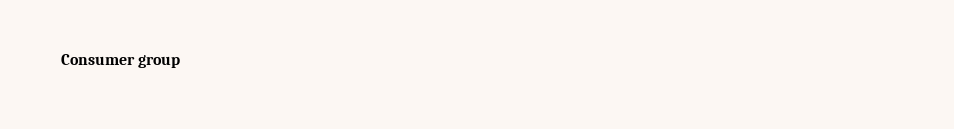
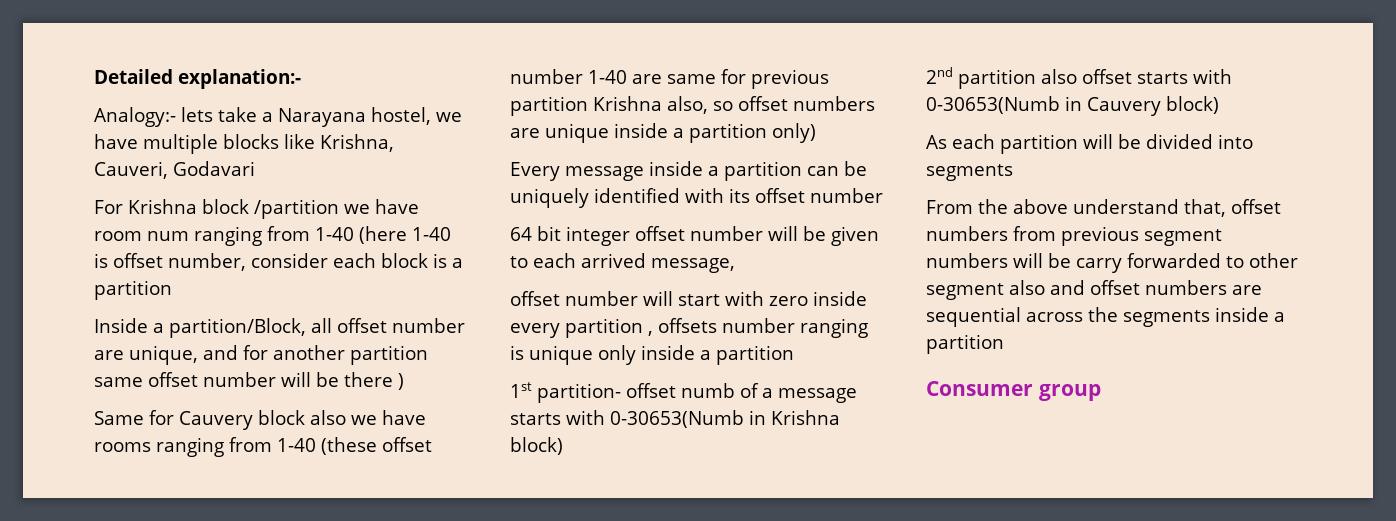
(61, 59) none -> [94,69,301,89] [94,107,462,127] [94,134,394,154] [94,161,255,179] [94,199,419,219] [94,226,451,246] [94,253,463,271] [94,280,172,300] [94,318,465,338] [94,345,428,365] [94,372,404,390] [94,410,426,430] [94,437,432,457] [510,69,829,89] [510,96,875,116] [510,123,816,143] [510,161,867,181] [510,188,883,208] [510,226,879,246] [510,253,735,273] [510,291,867,306] [510,318,868,338] [510,345,794,365] [510,382,857,403] [510,410,840,428] [510,437,563,455] [926,67,1232,89] [926,96,1219,116] [926,134,1253,154] [926,164,1013,181] [926,199,1281,217] [926,226,1222,246] [926,253,1298,273] [926,280,1262,300] [926,307,1285,327] [926,334,1004,354] Detailed explanation:- // Analogy:- lets take a Narayana hostel, we have multiple blocks like Krishna, Cauveri, Godavari // For Krishna block /partition we have room num ranging from 1-40 (here 1-40 is offset number, consider each block is a partition // Inside a partition/Block, all offset number are unique, and for another partition same offset number will be there ) // Same for Cauvery block also we have rooms ranging from 1-40 (these offset number 1-40 are same for previous partition Krishna also, so offset numbers are unique inside a partition only) // Every message inside a partition can be uniquely identified with its offset number // 64 bit integer offset number will be given to each arrived message, // offset number will start with zero inside every partition , offsets number ranging is unique only inside a partition // 1st partition- offset numb of a message starts with 0-30653(Numb in Krishna block) // 2nd partition also offset starts with 0-30653(Numb in Cauvery block) // As each partition will be divided into segments // From the above understand that, offset numbers from previous segment numbers will be carry forwarded to other segment also and offset numbers are sequential across the segments inside a partition //

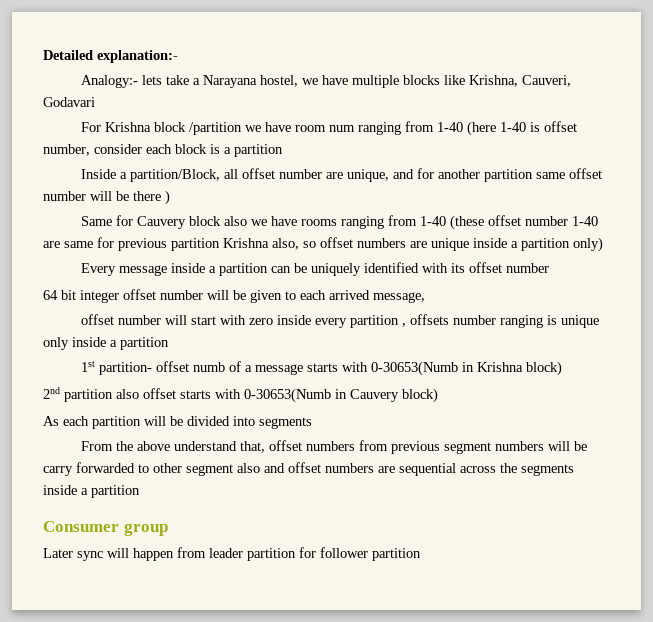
(1101, 392) none -> [43,547,421,561] // Later sync will happen from leader partition for follower partition

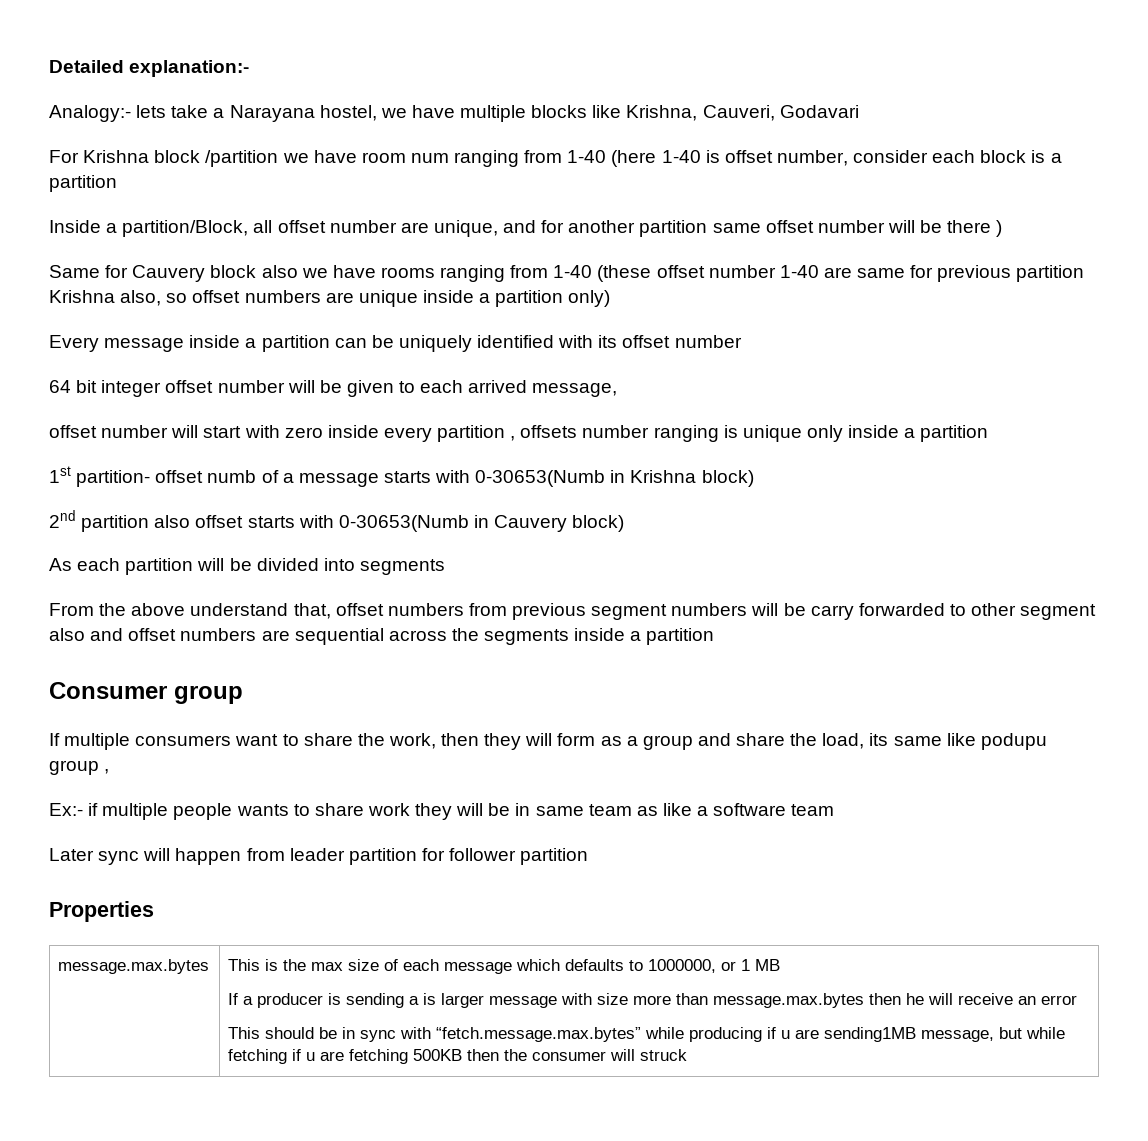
(168, 529) none -> [49,733,1047,750] [49,760,110,775] [49,803,835,820] // If multiple consumers want to share the work, then they will form as a group and share the load, its same like podupu group , // Ex:- if multiple people wants to share work they will be in same team as like a software team
(421, 554) none -> [49,901,154,922] [58,959,210,974] [228,959,781,974] [228,993,1078,1008] [228,1027,1066,1042] [228,1049,688,1064] // Properties // message.max.bytes | This is the max size of each message which defaults to 1000000, or 1 MB // If a producer is sending a is larger message with size more than message.max.bytes then he will receive an error // This should be in sync with “fetch.message.max.bytes” while producing if u are sending1MB message, but while fetching if u are fetching 500KB then the consumer will struck

